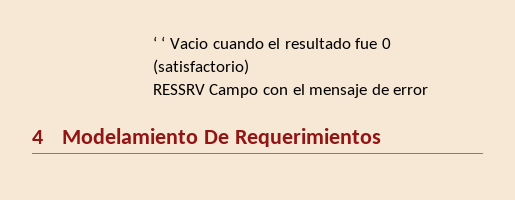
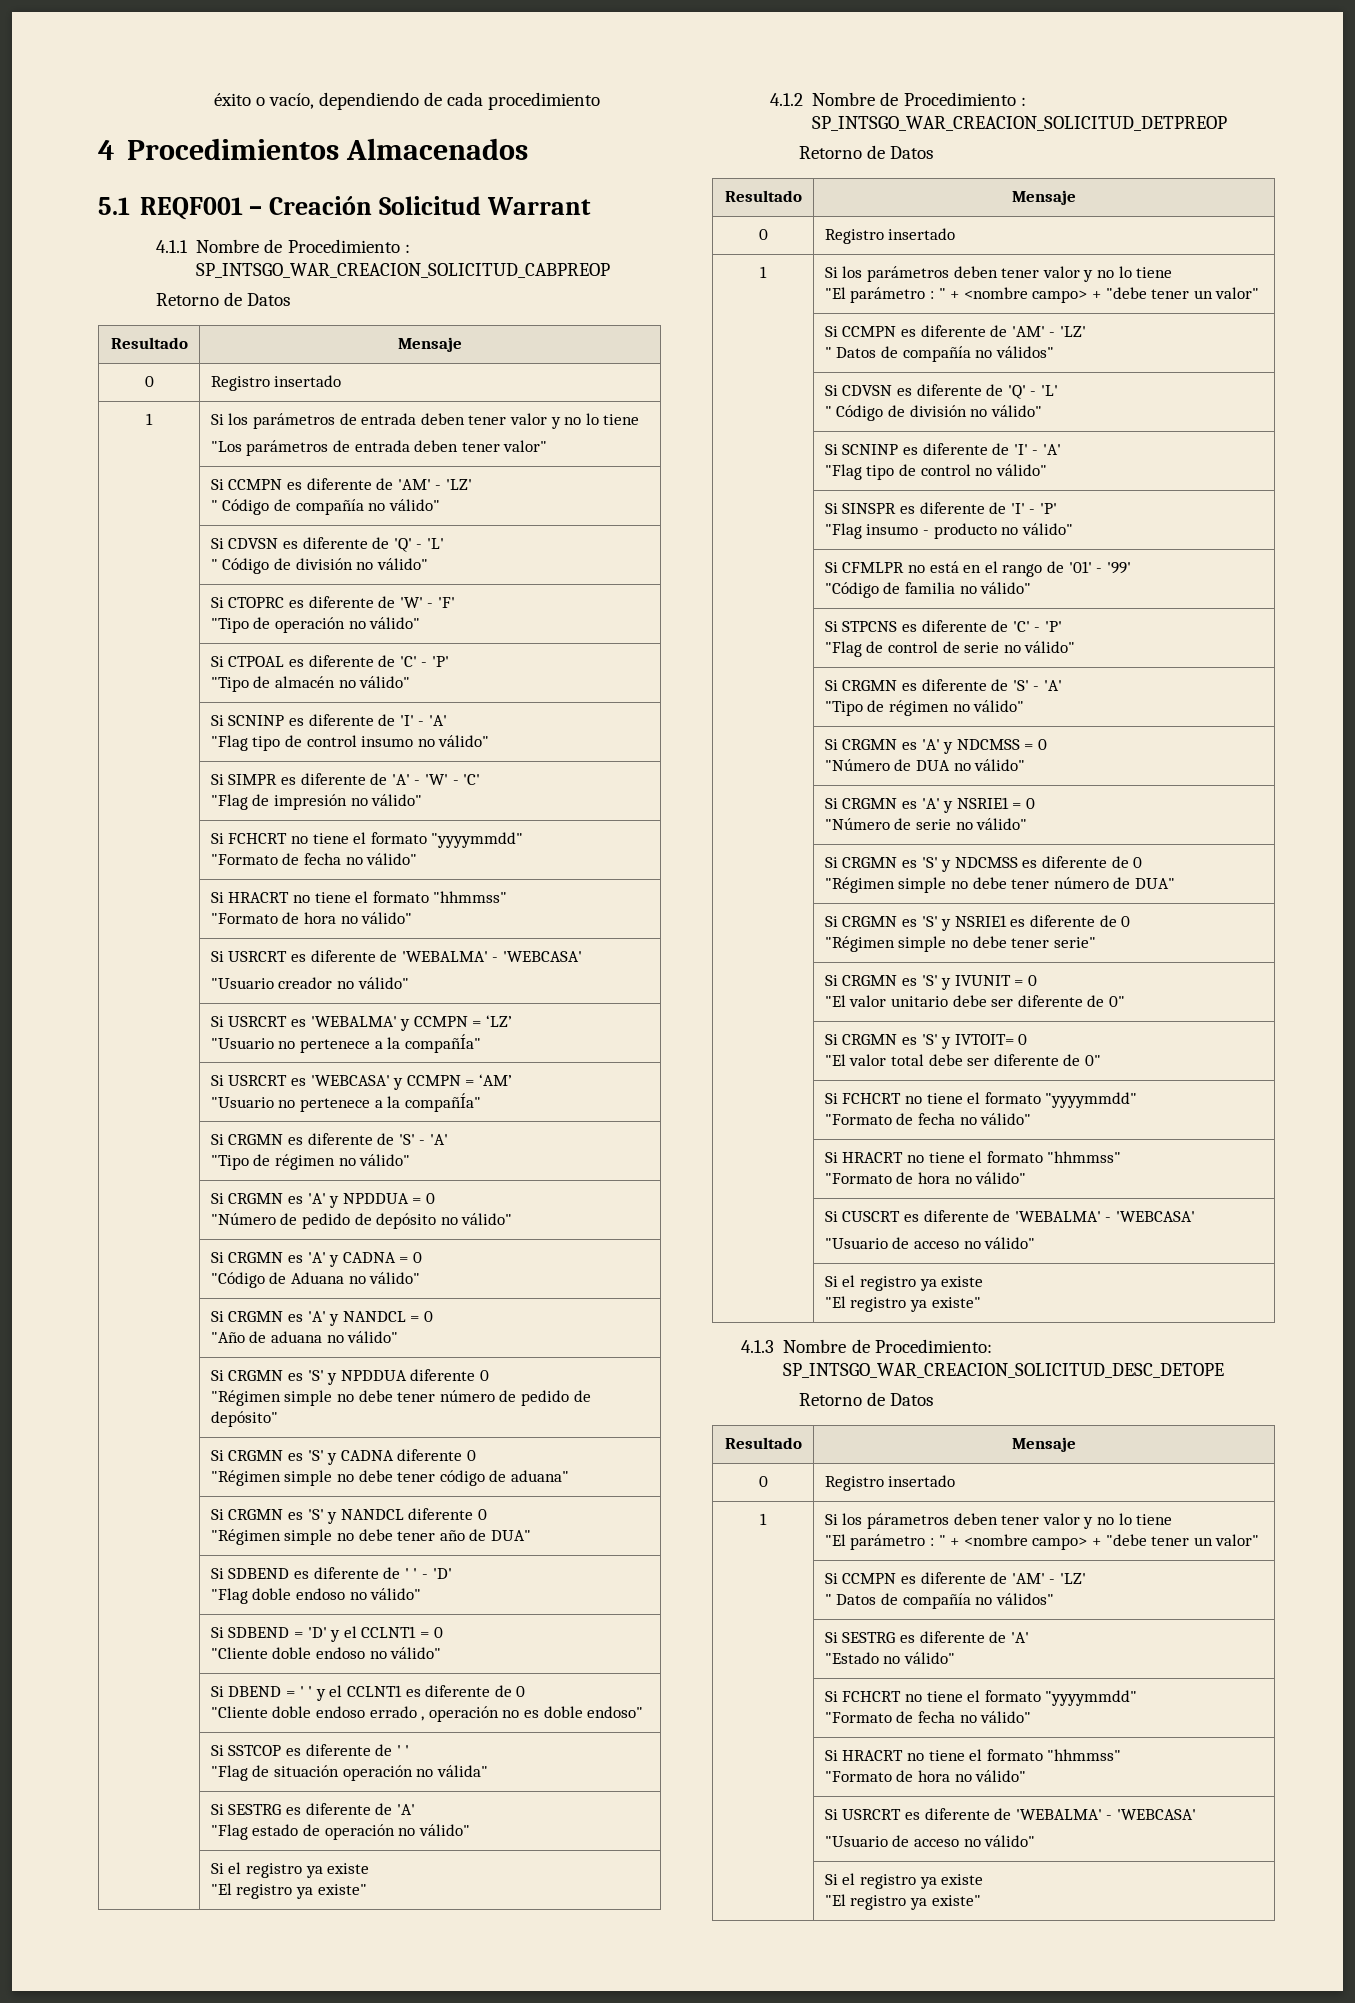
[152,36,392,49] [152,59,249,75] [152,84,429,98] [32,128,381,147] ‘ ‘ Vacio cuando el resultado fue 0 (satisfactorio) // RESSRV Campo con el mensaje de error // 4 Modelamiento De Requerimientos -> [213,92,601,110] [98,138,528,160] [98,196,592,220] [155,239,410,253] [196,263,611,278] [155,292,291,306] [110,337,188,349] [398,337,462,352] [144,376,154,387] [210,375,342,391] [146,413,153,425] [210,413,640,429] [210,440,548,456] [210,478,472,490] [210,499,440,515] [210,537,444,552] [210,558,428,574] [210,596,455,608] [210,617,421,633] [210,655,449,667] [210,676,411,692] [210,714,447,726] [210,735,490,751] [210,773,481,785] [210,794,423,810] [210,832,524,848] [210,853,418,865] [210,891,508,903] [210,912,413,924] [210,950,582,962] [210,977,409,989] [210,1015,512,1031] [210,1034,481,1053] [210,1074,512,1090] [210,1093,481,1112] [210,1133,448,1145] [210,1154,411,1170] [210,1193,435,1208] [210,1213,513,1229] [210,1252,422,1267] [210,1272,421,1288] [210,1311,433,1326] [210,1331,399,1343] [210,1369,489,1385] [210,1390,591,1406] [210,1411,278,1427] [210,1449,476,1465] [210,1470,569,1486] [210,1508,487,1524] [210,1529,531,1545] [210,1567,452,1579] [210,1588,422,1604] [210,1626,443,1642] [210,1647,442,1659] [210,1685,526,1701] [210,1706,644,1722] [210,1744,410,1756] [210,1765,488,1781] [210,1803,415,1815] [210,1824,470,1840] [210,1862,370,1878] [210,1883,367,1899] [769,92,1026,106] [812,116,1228,131] [798,145,933,159] [724,190,802,202] [1012,190,1076,205] [758,229,768,240] [824,228,956,244] [760,266,767,278] [824,266,1173,282] [824,287,1260,303] [824,325,1086,337] [824,346,1054,362] [824,384,1058,399] [824,405,1042,421] [824,443,1061,455] [824,464,1047,480] [824,502,1057,514] [824,523,1073,539] [824,561,1131,577] [824,582,1032,598] [824,620,1062,632] [824,641,1076,657] [824,679,1062,691] [824,700,1025,716] [824,739,1047,754] [824,759,1026,771] [824,797,1035,813] [824,818,1028,830] [824,856,1143,872] [824,877,1175,893] [824,915,1131,931] [824,936,1096,952] [824,975,1037,990] [824,995,1125,1007] [824,1034,1028,1049] [824,1054,1101,1066] [824,1092,1138,1108] [824,1113,1032,1125] [824,1151,1122,1163] [824,1172,1027,1184] [824,1210,1195,1222] [824,1237,1036,1249] [824,1275,984,1291] [824,1296,981,1312] [740,1339,992,1353] [783,1363,1225,1378] [798,1392,933,1406] [724,1437,802,1449] [1012,1437,1076,1452] [758,1476,768,1487] [824,1475,956,1491] [760,1513,767,1525] [824,1513,1173,1529] [824,1534,1260,1550] [824,1572,1086,1584] [824,1593,1054,1609] [824,1631,1029,1643] [824,1652,956,1664] [824,1690,1138,1706] [824,1711,1032,1723] [824,1749,1122,1761] [824,1770,1027,1782] [824,1808,1196,1820] [824,1835,1036,1847] [824,1873,984,1889] [824,1894,981,1910] éxito o vacío, dependiendo de cada procedimiento // 4 Procedimientos Almacenados // 5.1 REQF001 – Creación Solicitud Warrant // 4.1.1 Nombre de Procedimiento : SP_INTSGO_WAR_CREACION_SOLICITUD_CABPREOP // Retorno de Datos // Resultado | Mensaje // 0 | Registro insertado // 1 | Si los parámetros de entrada deben tener valor y no lo tiene // "Los parámetros de entrada deben tener valor" // | Si CCMPN es diferente de 'AM' - 'LZ' // " Código de compañía no válido" // | Si CDVSN es diferente de 'Q' - 'L' // " Código de división no válido" // | Si CTOPRC es diferente de 'W' - 'F' // "Tipo de operación no válido" // | Si CTPOAL es diferente de 'C' - 'P' // "Tipo de almacén no válido" // | Si SCNINP es diferente de 'I' - 'A' // "Flag tipo de control insumo no válido" // | Si SIMPR es diferente de 'A' - 'W' - 'C' // "Flag de impresión no válido" // | Si FCHCRT no tiene el formato "yyyymmdd" // "Formato de fecha no válido" // | Si HRACRT no tiene el formato "hhmmss" // "Formato de hora no válido" // | Si USRCRT es diferente de 'WEBALMA' - 'WEBCASA' // "Usuario creador no válido" // | Si USRCRT es 'WEBALMA' y CCMPN = ‘LZ’ // "Usuario no pertenece a la compañÍa" // | Si USRCRT es 'WEBCASA' y CCMPN = ‘AM’ // "Usuario no pertenece a la compañÍa" // | Si CRGMN es diferente de 'S' - 'A' // "Tipo de régimen no válido" // | Si CRGMN es 'A' y NPDDUA = 0 // "Número de pedido de depósito no válido" // | Si CRGMN es 'A' y CADNA = 0 // "Código de Aduana no válido" // | Si CRGMN es 'A' y NANDCL = 0 // "Año de aduana no válido" // | Si CRGMN es 'S' y NPDDUA diferente 0 // "Régimen simple no debe tener número de pedido de depósito" // | Si CRGMN es 'S' y CADNA diferente 0 // "Régimen simple no debe tener código de aduana" // | Si CRGMN es 'S' y NANDCL diferente 0 // "Régimen simple no debe tener año de DUA" // | Si SDBEND es diferente de ' ' - 'D' // "Flag doble endoso no válido" // | Si SDBEND = 'D' y el CCLNT1 = 0 // "Cliente doble endoso no válido" // | Si DBEND = ' ' y el CCLNT1 es diferente de 0 // "Cliente doble endoso errado , operación no es doble endoso" // | Si SSTCOP es diferente de ' ' // "Flag de situación operación no válida" // | Si SESTRG es diferente de 'A' // "Flag estado de operación no válido" // | Si el registro ya existe // "El registro ya existe" // 4.1.2 Nombre de Procedimiento : SP_INTSGO_WAR_CREACION_SOLICITUD_DETPREOP // Retorno de Datos // Resultado | Mensaje // 0 | Registro insertado // 1 | Si los parámetros deben tener valor y no lo tiene // "El parámetro : " + <nombre campo> + "debe tener un valor" // | Si CCMPN es diferente de 'AM' - 'LZ' // " Datos de compañía no válidos" // | Si CDVSN es diferente de 'Q' - 'L' // " Código de división no válido" // | Si SCNINP es diferente de 'I' - 'A' // "Flag tipo de control no válido" // | Si SINSPR es diferente de 'I' - 'P' // "Flag insumo - producto no válido" // | Si CFMLPR no está en el rango de '01' - '99' // "Código de familia no válido" // | Si STPCNS es diferente de 'C' - 'P' // "Flag de control de serie no válido" // | Si CRGMN es diferente de 'S' - 'A' // "Tipo de régimen no válido" // | Si CRGMN es 'A' y NDCMSS = 0 // "Número de DUA no válido" // | Si CRGMN es 'A' y NSRIE1 = 0 // "Número de serie no válido" // | Si CRGMN es 'S' y NDCMSS es diferente de 0 // "Régimen simple no debe tener número de DUA" // | Si CRGMN es 'S' y NSRIE1 es diferente de 0 // "Régimen simple no debe tener serie" // | Si CRGMN es 'S' y IVUNIT = 0 // "El valor unitario debe ser diferente de 0" // | Si CRGMN es 'S' y IVTOIT= 0 // "El valor total debe ser diferente de 0" // | Si FCHCRT no tiene el formato "yyyymmdd" // "Formato de fecha no válido" // | Si HRACRT no tiene el formato "hhmmss" // "Formato de hora no válido" // | Si CUSCRT es diferente de 'WEBALMA' - 'WEBCASA' // "Usuario de acceso no válido" // | Si el registro ya existe // "El registro ya existe" // 4.1.3 Nombre de Procedimiento: SP_INTSGO_WAR_CREACION_SOLICITUD_DESC_DETOPE // Retorno de Datos // Resultado | Mensaje // 0 | Registro insertado // 1 | Si los párametros deben tener valor y no lo tiene // "El parámetro : " + <nombre campo> + "debe tener un valor" // | Si CCMPN es diferente de 'AM' - 'LZ' // " Datos de compañía no válidos" // | Si SESTRG es diferente de 'A' // "Estado no válido" // | Si FCHCRT no tiene el formato "yyyymmdd" // "Formato de fecha no válido" // | Si HRACRT no tiene el formato "hhmmss" // "Formato de hora no válido" // | Si USRCRT es diferente de 'WEBALMA' - 'WEBCASA' // "Usuario de acceso no válido" // | Si el registro ya existe // "El registro ya existe"

